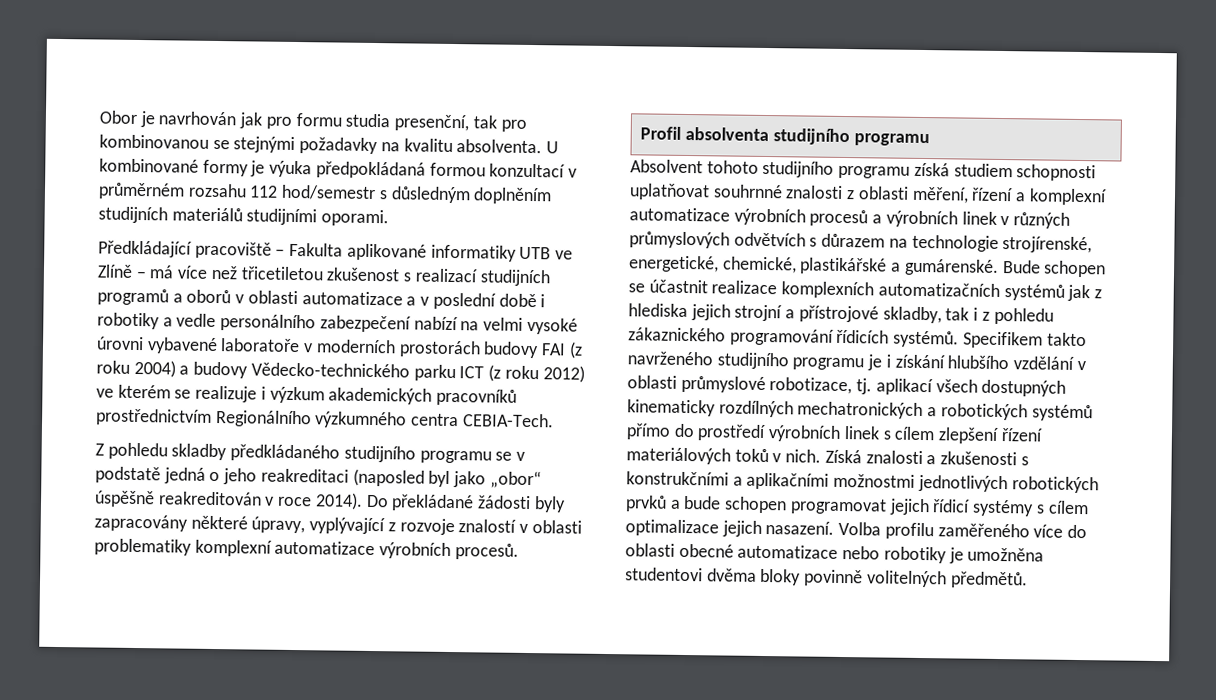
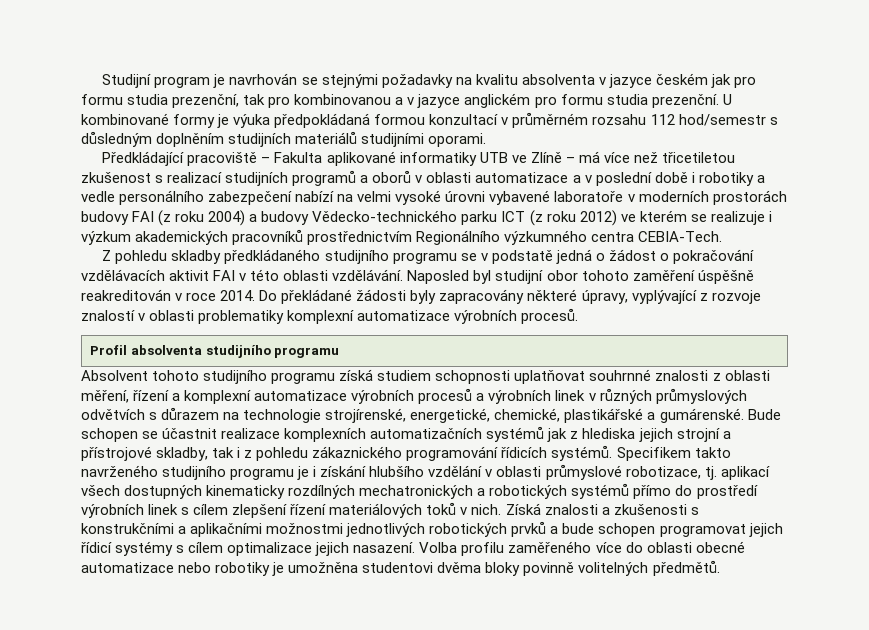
[99,110,527,132] [99,134,209,149] Obor je navrhován jak pro formu studia presenční, tak pro kombinovanou -> [102,73,298,88] Studijní program je navrhován
[456,139,543,154] absolventa. -> [521,73,757,88] [81,93,719,108] absolventa v jazyce českém jak pro formu studia prezenční, tak pro kombinovanou a v jazyce anglickém pro formu studia prezenční.
[223,468,542,489] jeho reakreditaci (naposled byl jako „obor“ -> [608,249,754,264] [81,269,695,284] žádost o pokračování vzdělávacích aktivit FAI v této oblasti vzdělávání. Naposled byl studijní obor tohoto zaměření
[314,492,363,510] 2014). -> [220,290,256,301] 2014.

